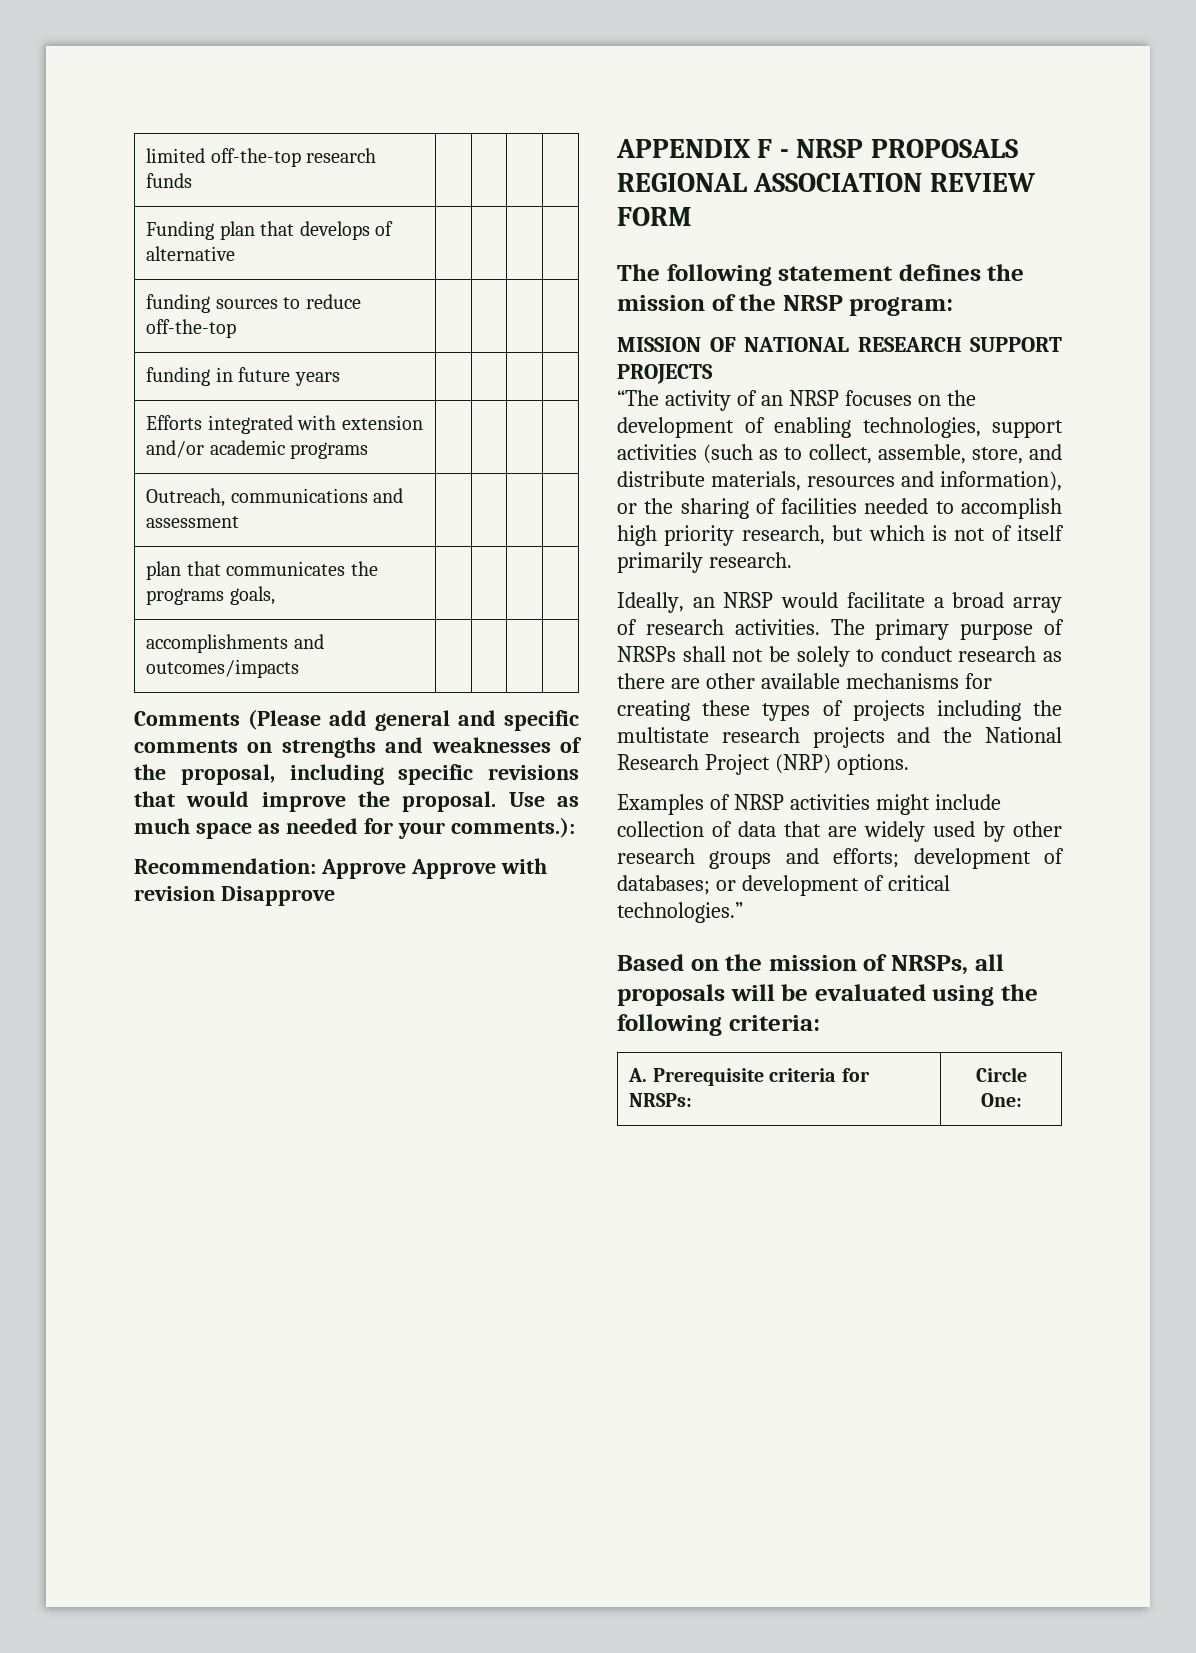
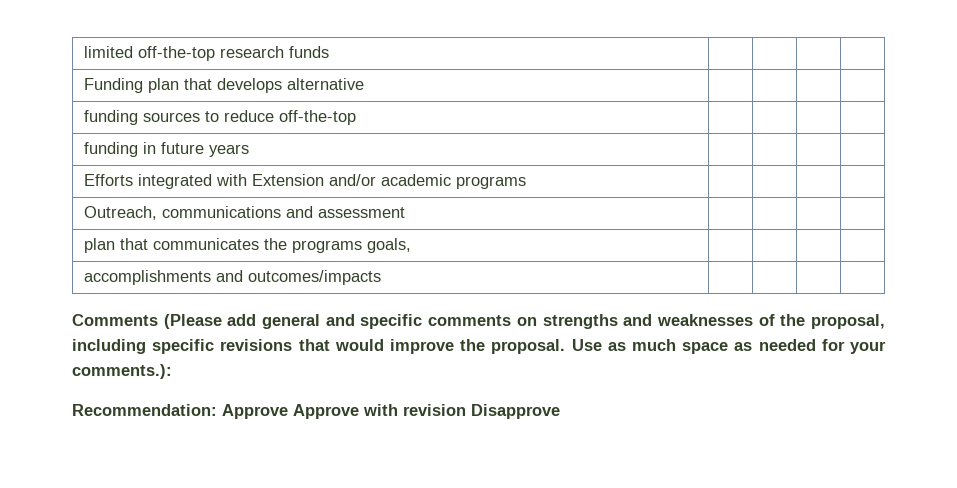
[374,221,393,236] of -> (283, 85) none
[341,415,423,430] extension -> [252,174,325,186] Extension
[616,139,1018,158] [617,173,1035,192] [617,207,692,226] [617,264,1025,286] [617,294,954,316] [617,337,1062,352] [617,364,713,384] [617,390,976,411] [617,417,1063,438] [617,444,1062,464] [617,471,1062,491] [617,498,1062,519] [617,525,1064,546] [617,552,792,573] [617,592,1062,613] [617,619,1064,640] [617,646,1062,667] [617,673,992,689] [617,700,1062,721] [617,727,1062,748] [617,754,909,775] [617,794,1001,815] [617,821,1062,842] [617,848,1064,869] [617,875,950,896] [617,902,743,923] [617,954,1004,975] [617,984,1039,1006] [617,1014,820,1036] [628,1068,870,1086] [629,1093,693,1107] [975,1067,1027,1082] [980,1093,1022,1107] // APPENDIX F - NRSP PROPOSALS REGIONAL ASSOCIATION REVIEW FORM // The following statement defines the mission of the NRSP program: // MISSION OF NATIONAL RESEARCH SUPPORT PROJECTS // “The activity of an NRSP focuses on the development of enabling technologies, support activities (such as to collect, assemble, store, and distribute materials, resources and information), or the sharing of facilities needed to accomplish high priority research, but which is not of itself primarily research. // Ideally, an NRSP would facilitate a broad array of research activities. The primary purpose of NRSPs shall not be solely to conduct research as there are other available mechanisms for creating these types of projects including the multistate research projects and the National Research Project (NRP) options. // Examples of NRSP activities might include collection of data that are widely used by other research groups and efforts; development of databases; or development of critical technologies.” // Based on the mission of NRSPs, all proposals will be evaluated using the following criteria: // A. Prerequisite criteria for NRSPs: | Circle One: -> (560, 411) none

